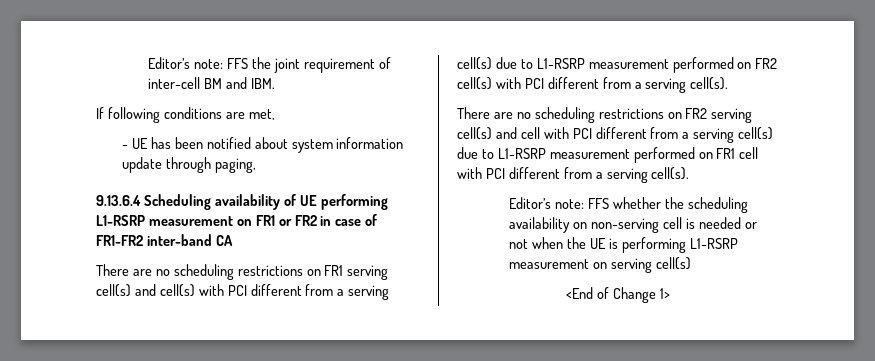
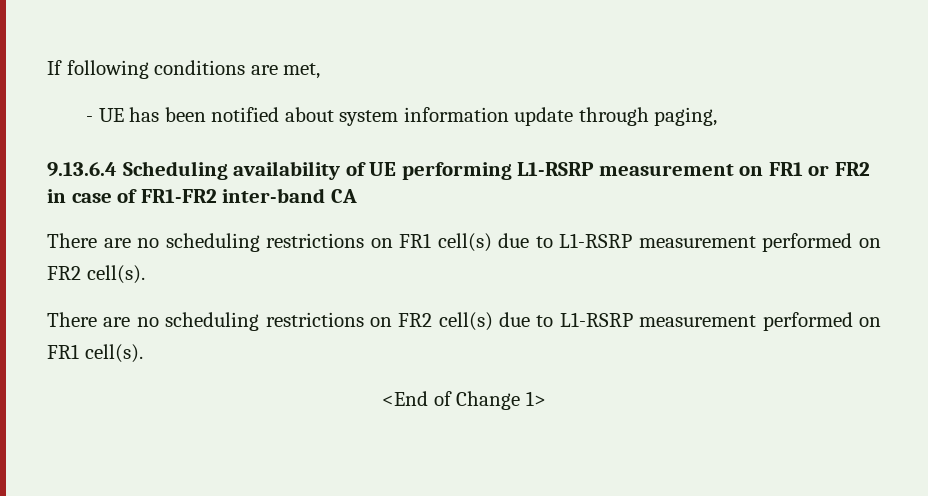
[148,57,391,73] [148,77,275,89] Editor’s note: FFS the joint requirement of inter-cell BM and IBM. // -> (47, 67) none
[347,265,389,280] [96,284,390,300] serving cell(s) and cell(s) with PCI different from a serving -> (432, 240) none
[457,77,687,93] cell(s) with PCI different from a serving -> (81, 273) none
[711,108,753,123] [457,127,735,143] serving cell(s) and cell with PCI different from a serving -> (433, 320) none
[739,147,759,159] [457,167,690,183] [509,197,748,213] [509,217,757,233] [509,237,738,253] [509,257,691,273] cell with PCI different from a serving cell(s). // Editor’s note: FFS whether the scheduling availability on non-serving cell is needed or not when the UE is performing L1-RSRP measurement on serving cell(s) -> [84,344,143,363] cell(s).

